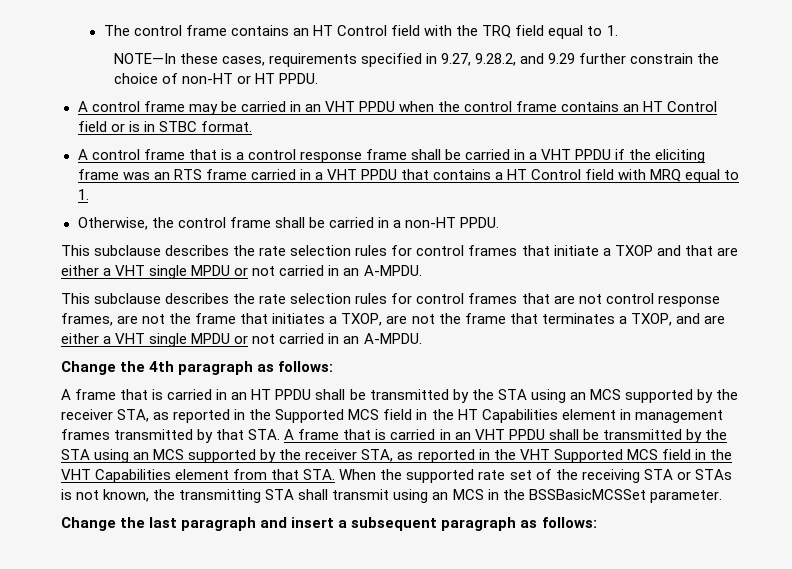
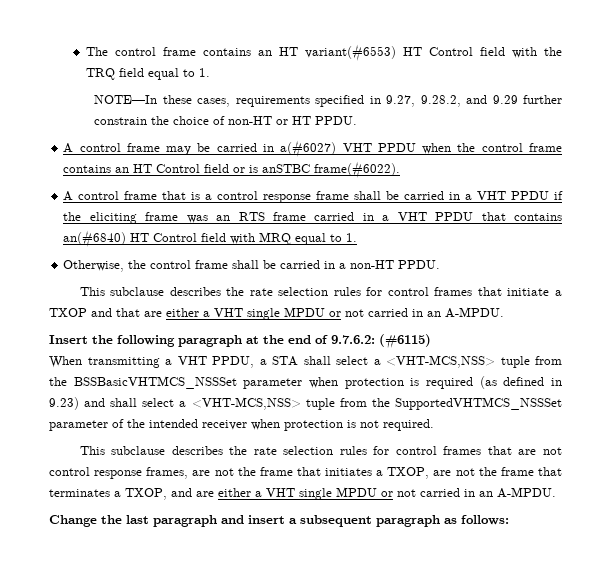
(334, 30) none -> [305,44,423,61] variant(#6553) HT
[304,104,321,112] an -> [280,140,337,157] a(#6027)
[143,121,252,132] in STBC format. -> [262,161,401,178] anSTBC frame(#6022).
[495,172,504,180] a -> [63,230,127,247] an(#6840)
(422, 270) none -> [49,334,431,349] [49,355,562,368] [49,376,563,389] [49,397,562,410] [49,419,434,431] // Insert the following paragraph at the end of 9.7.6.2: (#6115) // When transmitting a VHT PPDU, a STA shall select a <VHT-MCS,NSS> tuple from the BSSBasicVHTMCS_NSSSet parameter when protection is required (as defined in 9.23) and shall select a <VHT-MCS,NSS> tuple from the SupportedVHTMCS_NSSSet parameter of the intended receiver when protection is not required.
[61,361,334,375] [61,389,738,403] [61,409,723,423] [61,429,727,443] [61,449,732,463] [61,469,732,483] [61,489,722,503] // Change the 4th paragraph as follows: // A frame that is carried in an HT PPDU shall be transmitted by the STA using an MCS supported by the receiver STA, as reported in the Supported MCS field in the HT Capabilities element in management frames transmitted by that STA. A frame that is carried in an VHT PPDU shall be transmitted by the STA using an MCS supported by the receiver STA, as reported in the VHT Supported MCS field in the VHT Capabilities element from that STA. When the supported rate set of the receiving STA or STAs is not known, the transmitting STA shall transmit using an MCS in the BSSBasicMCSSet parameter. -> (556, 492) none

